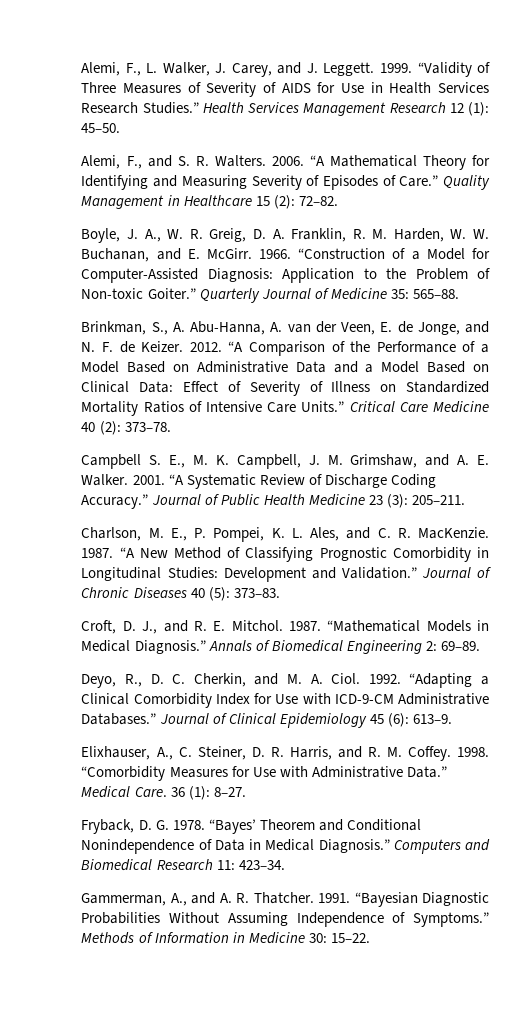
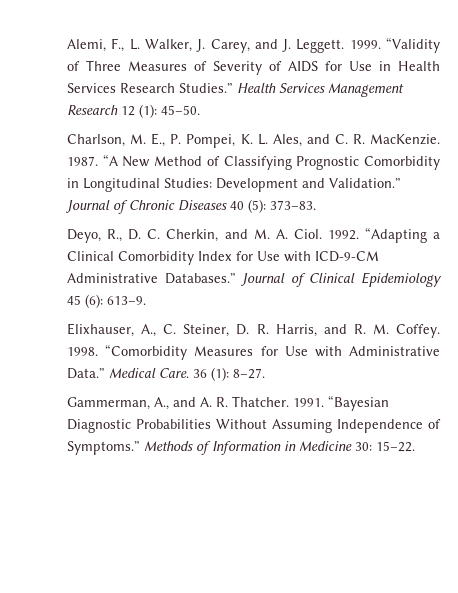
[81,155,491,170] [81,175,490,190] [81,195,338,209] [81,228,489,243] [81,248,491,262] [81,268,490,283] [81,288,459,303] [81,321,489,335] [81,341,489,356] [81,361,489,373] [81,381,490,396] [81,401,490,416] [81,421,171,435] [81,454,489,469] [81,474,436,489] [81,494,465,509] // Alemi, F., and S. R. Walters. 2006. “A Mathematical Theory for Identifying and Measuring Severity of Episodes of Care.” Quality Management in Healthcare 15 (2): 72–82. // Boyle, J. A., W. R. Greig, D. A. Franklin, R. M. Harden, W. W. Buchanan, and E. McGirr. 1966. “Construction of a Model for Computer-Assisted Diagnosis: Application to the Problem of Non-toxic Goiter.” Quarterly Journal of Medicine 35: 565–88. // Brinkman, S., A. Abu-Hanna, A. van der Veen, E. de Jonge, and N. F. de Keizer. 2012. “A Comparison of the Performance of a Model Based on Administrative Data and a Model Based on Clinical Data: Effect of Severity of Illness on Standardized Mortality Ratios of Intensive Care Units.” Critical Care Medicine 40 (2): 373–78. // Campbell S. E., M. K. Campbell, J. M. Grimshaw, and A. E. Walker. 2001. “A Systematic Review of Discharge Coding Accuracy.” Journal of Public Health Medicine 23 (3): 205–211. -> (201, 110) none
[81,620,489,634] [81,640,480,654] // Croft, D. J., and R. E. Mitchol. 1987. “Mathematical Models in Medical Diagnosis.” Annals of Biomedical Engineering 2: 69–89. -> (317, 205) none
[81,819,421,834] [81,839,491,854] [81,859,285,871] // Fryback, D. G. 1978. “Bayes’ Theorem and Conditional Nonindependence of Data in Medical Diagnosis.” Computers and Biomedical Research 11: 423–34. -> (266, 373) none

